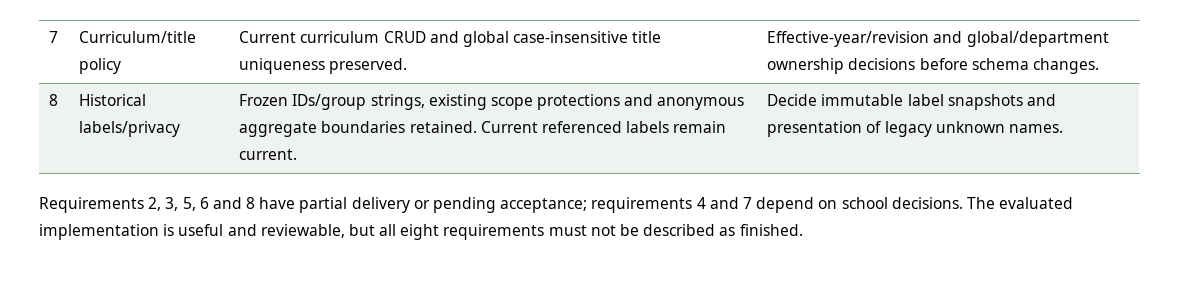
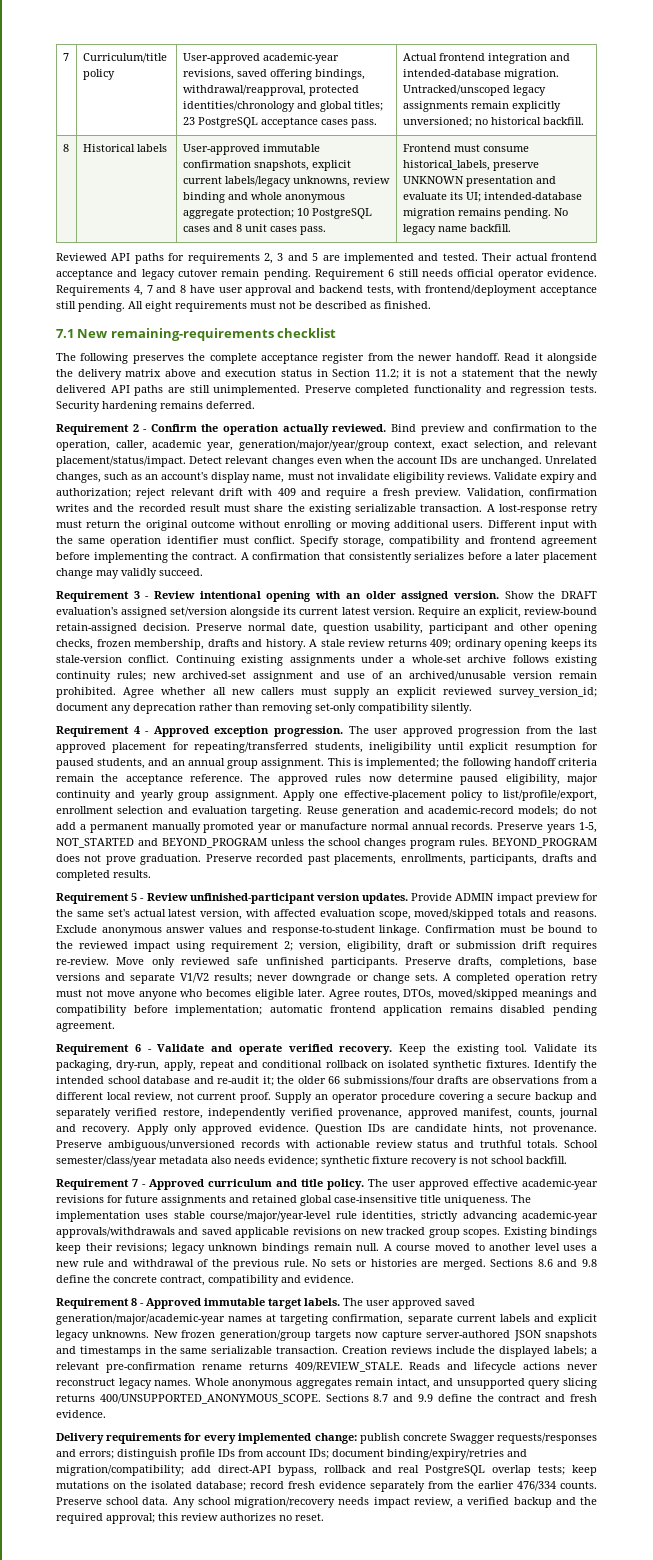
[239,31,662,47] [239,58,408,74] [767,31,1109,47] [767,58,1099,74] [49,94,59,106] [79,94,147,106] [79,121,181,137] [239,94,745,110] [239,121,727,137] [239,149,298,160] [767,94,1056,110] [767,121,1063,137] [39,197,1074,213] [39,224,397,240] Current curriculum CRUD and global case-insensitive title uniqueness preserved. | Effective-year/revision and global/department ownership decisions before schema changes. // 8 | Historical labels/privacy | Frozen IDs/group strings, existing scope protections and anonymous aggregate boundaries retained. Current referenced labels remain current. | Decide immutable label snapshots and presentation of legacy unknown names. // Requirements 2, 3, 5, 6 and 8 have partial delivery or pending acceptance; requirements 4 and 7 depend on school decisions. The evaluated implementation is useful and reviewable, but all -> [182,53,339,64] [182,69,365,80] [182,85,359,96] [182,101,383,112] [182,117,377,128] [402,53,570,64] [402,69,559,80] [402,85,546,96] [402,101,561,112] [402,117,584,127] [62,144,69,152] [82,144,167,152] [182,144,320,155] [182,160,351,171] [182,176,390,187] [182,192,345,203] [182,208,372,219] [182,224,326,235] [402,144,529,152] [402,160,539,171] [402,176,556,187] [402,192,582,202] [402,208,568,219] [402,224,511,235] [56,253,597,264] [56,269,597,280] [56,285,597,296] [56,301,143,312] User-approved academic-year revisions, saved offering bindings, withdrawal/reapproval, protected identities/chronology and global titles; 23 PostgreSQL acceptance cases pass. | Actual frontend integration and intended-database migration. Untracked/unscoped legacy assignments remain explicitly unversioned; no historical backfill. // 8 | Historical labels | User-approved immutable confirmation snapshots, explicit current labels/legacy unknowns, review binding and whole anonymous aggregate protection; 10 PostgreSQL cases and 8 unit cases pass. | Frontend must consume historical_labels, preserve UNKNOWN presentation and evaluate its UI; intended-database migration remains pending. No legacy name backfill. // Reviewed API paths for requirements 2, 3 and 5 are implemented and tested. Their actual frontend acceptance and legacy cutover remain pending. Requirement 6 still needs official operator evidence. Requirements 4, 7 and 8 have user approval and backend tests, with frontend/deployment acceptance still pending. All
(803, 230) none -> [56,328,337,341] [56,353,597,364] [56,369,598,380] [56,385,597,396] [56,401,255,412] [56,424,598,435] [56,440,597,451] [56,456,597,467] [56,472,597,483] [56,488,597,499] [56,504,598,515] [56,520,597,531] [56,536,597,547] [56,552,597,563] [56,568,203,579] [56,591,597,602] [56,607,597,618] [56,623,597,634] [56,639,597,650] [56,655,597,666] [56,671,597,682] [56,687,597,698] [56,703,472,714] [56,726,597,737] [56,742,599,753] [56,758,597,769] [56,774,599,785] [56,790,597,801] [56,806,598,817] [56,822,597,833] [56,838,598,849] [56,854,597,865] [56,870,151,881] [56,893,598,904] [56,909,598,920] [56,925,598,936] [56,941,597,952] [56,957,597,968] [56,973,599,984] [56,989,597,1000] [56,1005,597,1016] [56,1021,115,1032] [56,1044,597,1055] [56,1060,597,1071] [56,1076,597,1086] [56,1092,597,1103] [56,1108,599,1119] [56,1124,597,1135] [56,1140,598,1151] [56,1156,567,1167] [56,1179,598,1190] [56,1195,531,1206] [56,1211,598,1222] [56,1227,597,1238] [56,1243,598,1254] [56,1259,597,1270] [56,1275,354,1286] [56,1298,475,1309] [56,1314,597,1325] [56,1330,597,1341] [56,1346,597,1357] [56,1362,599,1373] [56,1378,597,1389] [56,1394,598,1404] [56,1410,106,1418] [56,1433,597,1444] [56,1449,527,1460] [56,1465,597,1476] [56,1481,597,1492] [56,1497,597,1508] [56,1513,324,1524] // 7.1 New remaining-requirements checklist // The following preserves the complete acceptance register from the newer handoff. Read it alongside the delivery matrix above and execution status in Section 11.2; it is not a statement that the newly delivered API paths are still unimplemented. Preserve completed functionality and regression tests. Security hardening remains deferred. // Requirement 2 - Confirm the operation actually reviewed. Bind preview and confirmation to the operation, caller, academic year, generation/major/year/group context, exact selection, and relevant placement/status/impact. Detect relevant changes even when the account IDs are unchanged. Unrelated changes, such as an account's display name, must not invalidate eligibility reviews. Validate expiry and authorization; reject relevant drift with 409 and require a fresh preview. Validation, confirmation writes and the recorded result must share the existing serializable transaction. A lost-response retry must return the original outcome without enrolling or moving additional users. Different input with the same operation identifier must conflict. Specify storage, compatibility and frontend agreement before implementing the contract. A confirmation that consistently serializes before a later placement change may validly succeed. // Requirement 3 - Review intentional opening with an older assigned version. Show the DRAFT evaluation's assigned set/version alongside its current latest version. Require an explicit, review-bound retain-assigned decision. Preserve normal date, question usability, participant and other opening checks, frozen membership, drafts and history. A stale review returns 409; ordinary opening keeps its stale-version conflict. Continuing existing assignments under a whole-set archive follows existing continuity rules; new archived-set assignment and use of an archived/unusable version remain prohibited. Agree whether all new callers must supply an explicit reviewed survey_version_id; document any deprecation rather than removing set-only compatibility silently. // Requirement 4 - Approved exception progression. The user approved progression from the last approved placement for repeating/transferred students, ineligibility until explicit resumption for paused students, and an annual group assignment. This is implemented; the following handoff criteria remain the acceptance reference. The approved rules now determine paused eligibility, major continuity and yearly group assignment. Apply one effective-placement policy to list/profile/export, enrollment selection and evaluation targeting. Reuse generation and academic-record models; do not add a permanent manually promoted year or manufacture normal annual records. Preserve years 1-5, NOT_STARTED and BEYOND_PROGRAM unless the school changes program rules. BEYOND_PROGRAM does not prove graduation. Preserve recorded past placements, enrollments, participants, drafts and completed results. // Requirement 5 - Review unfinished-participant version updates. Provide ADMIN impact preview for the same set's actual latest version, with affected evaluation scope, moved/skipped totals and reasons. Exclude anonymous answer values and response-to-student linkage. Confirmation must be bound to the reviewed impact using requirement 2; version, eligibility, draft or submission drift requires re-review. Move only reviewed safe unfinished participants. Preserve drafts, completions, base versions and separate V1/V2 results; never downgrade or change sets. A completed operation retry must not move anyone who becomes eligible later. Agree routes, DTOs, moved/skipped meanings and compatibility before implementation; automatic frontend application remains disabled pending agreement. // Requirement 6 - Validate and operate verified recovery. Keep the existing tool. Validate its packaging, dry-run, apply, repeat and conditional rollback on isolated synthetic fixtures. Identify the intended school database and re-audit it; the older 66 submissions/four drafts are observations from a different local review, not current proof. Supply an operator procedure covering a secure backup and separately verified restore, independently verified provenance, approved manifest, counts, journal and recovery. Apply only approved evidence. Question IDs are candidate hints, not provenance. Preserve ambiguous/unversioned records with actionable review status and truthful totals. School semester/class/year metadata also needs evidence; synthetic fixture recovery is not school backfill. // Requirement 7 - Approved curriculum and title policy. The user approved effective academic-year revisions for future assignments and retained global case-insensitive title uniqueness. The implementation uses stable course/major/year-level rule identities, strictly advancing academic-year approvals/withdrawals and saved applicable revisions on new tracked group scopes. Existing bindings keep their revisions; legacy unknown bindings remain null. A course moved to another level uses a new rule and withdrawal of the previous rule. No sets or histories are merged. Sections 8.6 and 9.8 define the concrete contract, compatibility and evidence. // Requirement 8 - Approved immutable target labels. The user approved saved generation/major/academic-year names at targeting confirmation, separate current labels and explicit legacy unknowns. New frozen generation/group targets now capture server-authored JSON snapshots and timestamps in the same serializable transaction. Creation reviews include the displayed labels; a relevant pre-confirmation rename returns 409/REVIEW_STALE. Reads and lifecycle actions never reconstruct legacy names. Whole anonymous aggregates remain intact, and unsupported query slicing returns 400/UNSUPPORTED_ANONYMOUS_SCOPE. Sections 8.7 and 9.9 define the contract and fresh evidence. // Delivery requirements for every implemented change: publish concrete Swagger requests/responses and errors; distinguish profile IDs from account IDs; document binding/expiry/retries and migration/compatibility; add direct-API bypass, rollback and real PostgreSQL overlap tests; keep mutations on the isolated database; record fresh evidence separately from the earlier 476/334 counts. Preserve school data. Any school migration/recovery needs impact review, a verified backup and the required approval; this review authorizes no reset.

